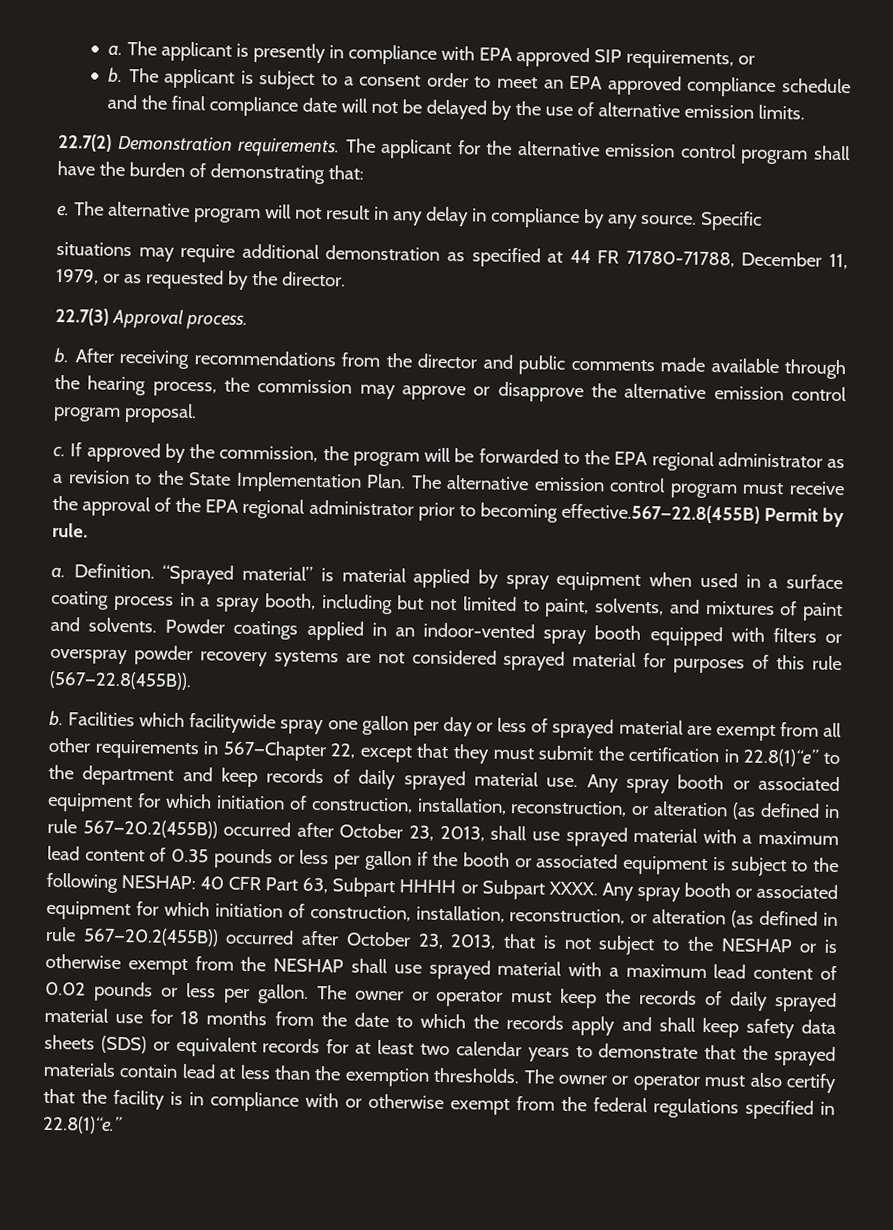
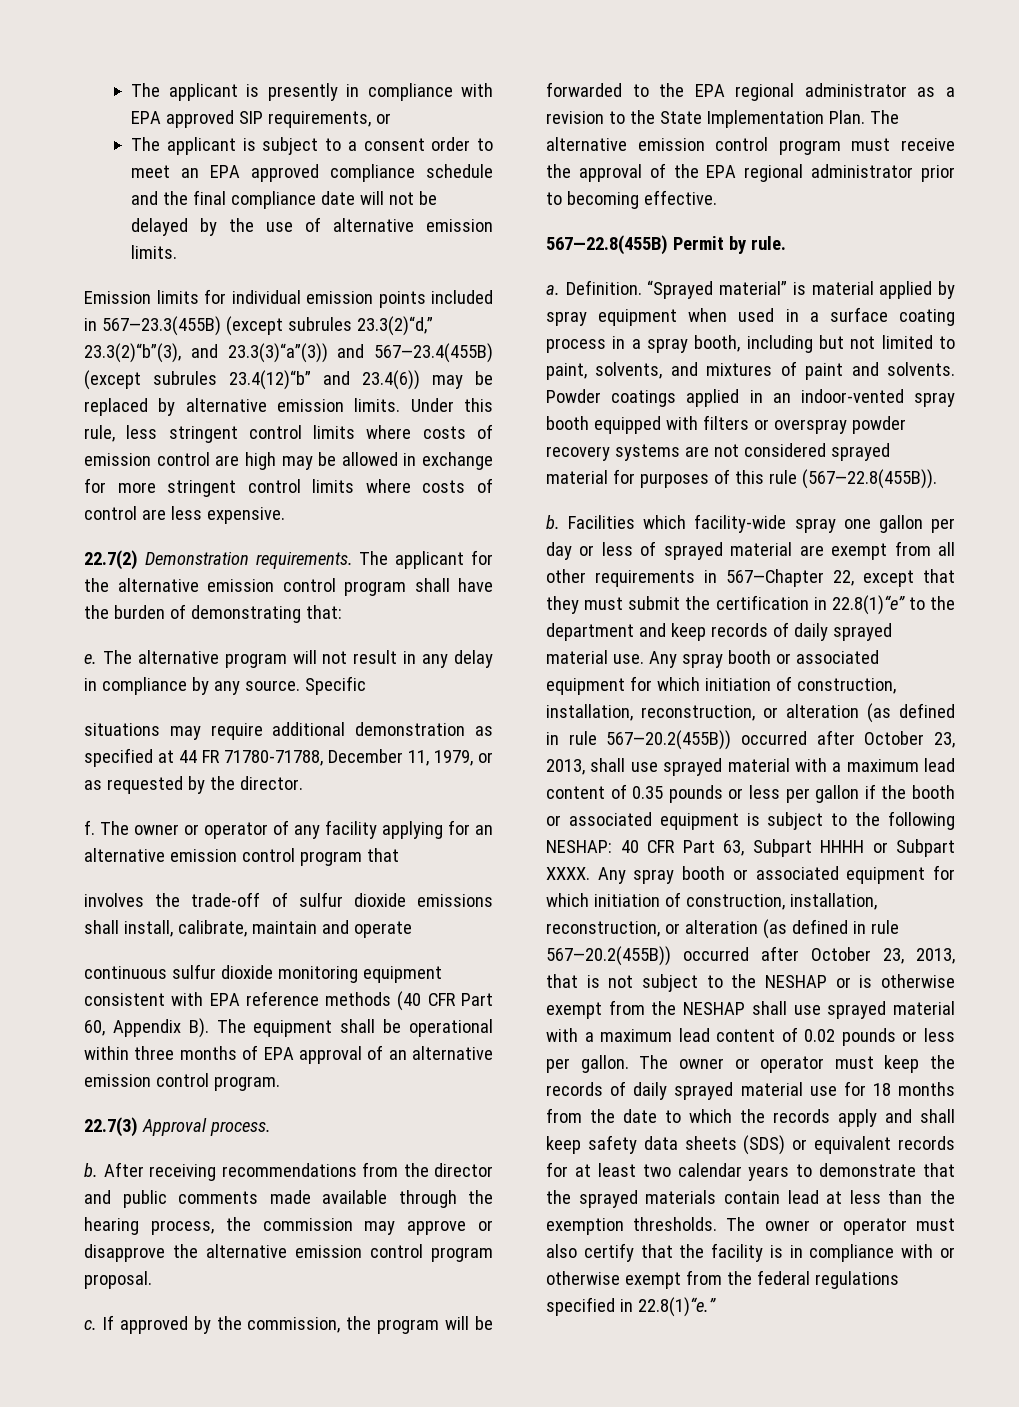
[108,44,124,56] a. -> (131, 90) none
[108,67,124,83] b. -> (392, 118) none
(806, 112) none -> [84,289,493,308] [84,316,433,336] [84,343,493,363] [84,370,493,390] [84,398,493,416] [84,424,493,443] [84,452,493,470] [84,478,493,497] [84,506,285,524] // Emission limits for individual emission points included in 567—23.3(455B) (except subrules 23.3(2)“d,” 23.3(2)“b”(3), and 23.3(3)“a”(3)) and 567—23.4(455B) (except subrules 23.4(12)“b” and 23.4(6)) may be replaced by alternative emission limits. Under this rule, less stringent control limits where costs of emission control are high may be allowed in exchange for more stringent control limits where costs of control are less expensive.
(346, 279) none -> [84,820,493,839] [84,848,399,866] [84,892,493,907] [84,920,412,938] [84,964,442,983] [84,991,493,1011] [84,1018,493,1038] [84,1045,493,1064] [84,1073,280,1091] // f. The owner or operator of any facility applying for an alternative emission control program that // involves the trade-off of sulfur dioxide emissions shall install, calibrate, maintain and operate // continuous sulfur dioxide monitoring equipment consistent with EPA reference methods (40 CFR Part 60, Appendix B). The equipment shall be operational within three months of EPA approval of an alternative emission control program.
[560,503,760,524] effective.567—22.8(455B) -> [643,190,717,205] [546,235,668,255] effective. // 567—22.8(455B)
[189,713,277,734] facilitywide -> [694,514,787,533] facility-wide

